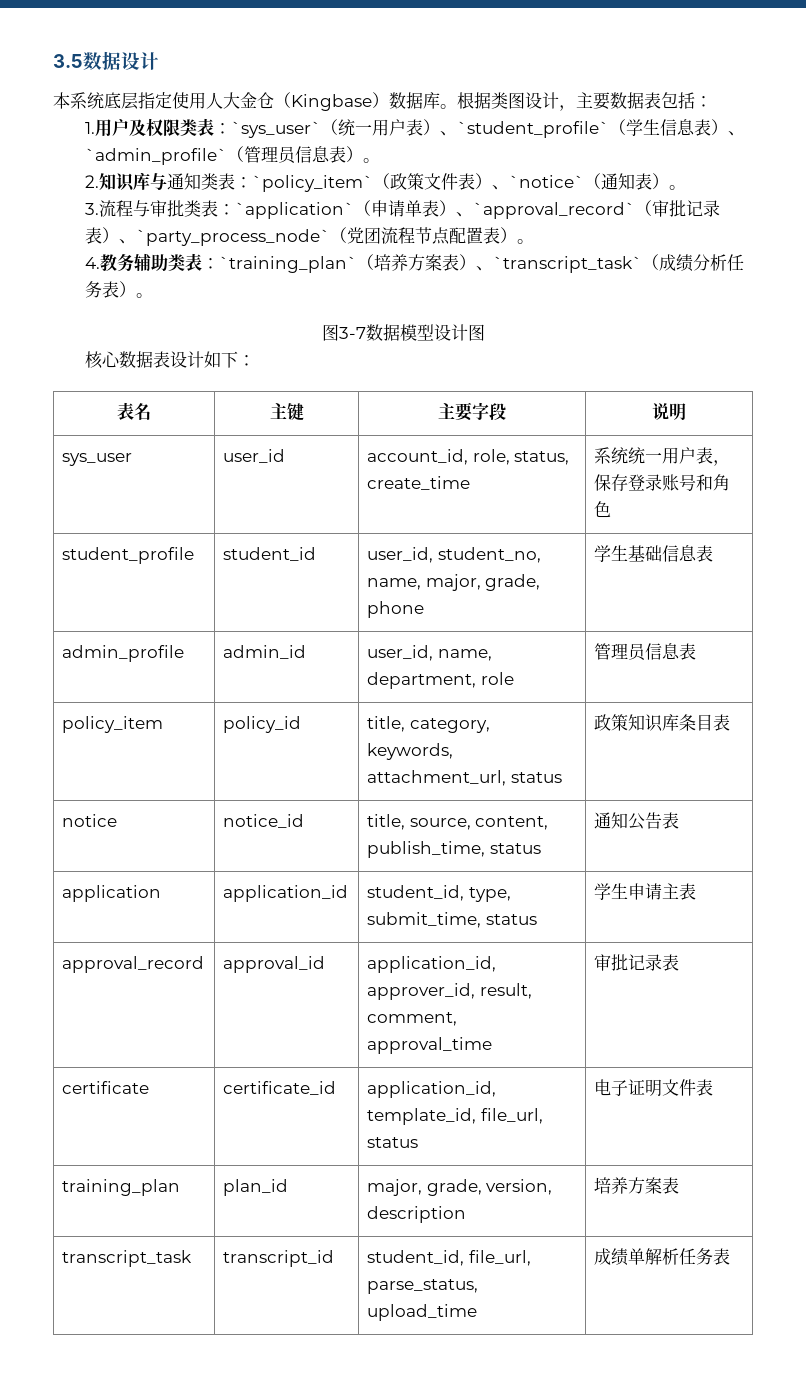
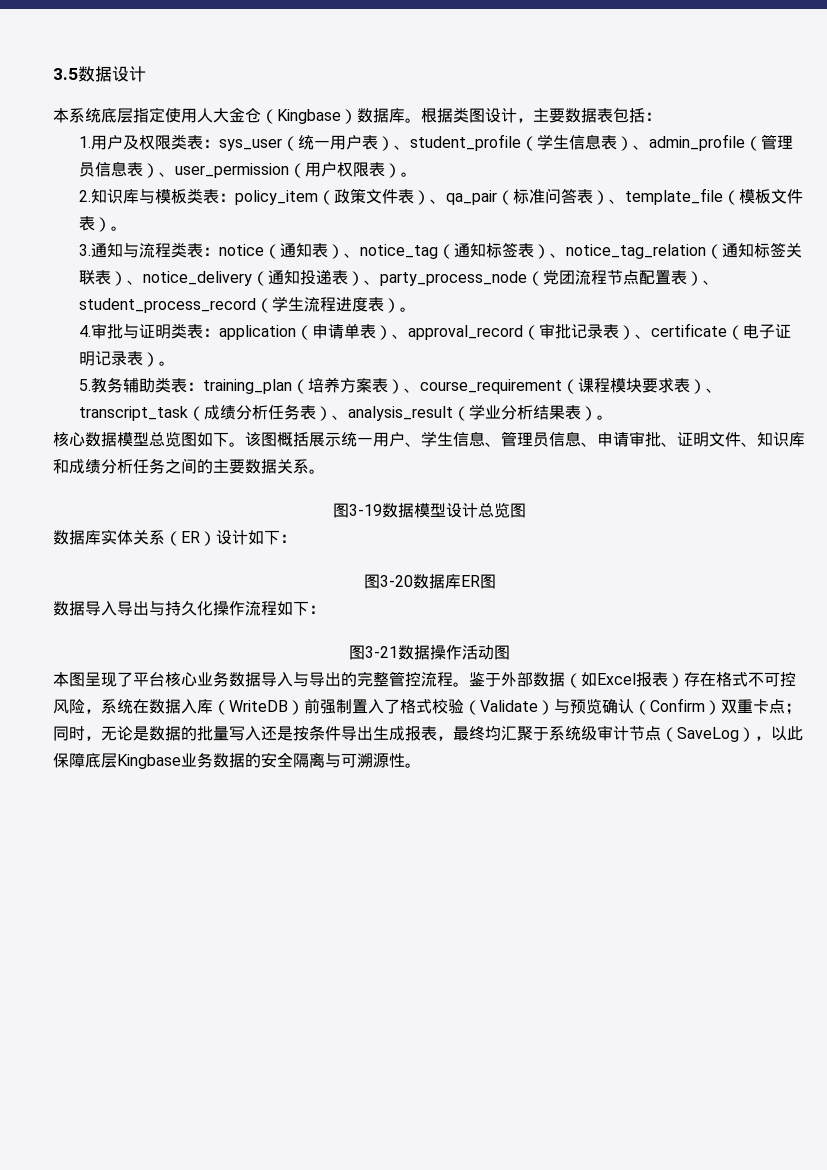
[230,121,321,138] `sys_user` -> [219,138,283,151] sys_user
[456,121,609,138] `student_profile` -> [410,134,522,151] student_profile
[84,148,227,165] `admin_profile` -> [649,134,746,151] admin_profile
(363, 154) none -> [159,162,402,178] 、user_permission（用户权限表）
[166,173,373,192] 通知类表：`policy_item` -> [155,188,319,205] 模板类表：policy_item
[508,173,686,190] [84,200,720,219] [84,227,330,246] `notice`（通知表）。 // 3.流程与审批类表：`application`（申请单表）、`approval_record`（审批记录表）、`party_process_node` -> [446,188,804,205] [79,216,128,232] [79,242,803,259] [79,270,528,286] qa_pair（标准问答表）、template_file（模板文件表）。 // 3.通知与流程类表：notice（通知表）、notice_tag（通知标签表）、notice_tag_relation（通知标签关联表）、notice_delivery（通知投递表）、party_process_node
[516,239,534,244] [84,257,100,269] 。 // 4. -> [703,280,720,285] [79,296,417,313] [79,323,792,340] [79,351,176,367] [79,379,92,391] 、student_process_record（学生流程进度表）。 // 4.审批与证明类表：application（申请单表）、approval_record（审批记录表）、certificate（电子证明记录表）。 // 5.
[218,256,357,273] `training_plan` -> [203,379,293,394] training_plan
[492,256,642,273] `transcript_task` -> [420,377,723,394] [79,406,189,421] course_requirement（课程模块要求表）、transcript_task
(136, 289) none -> [332,404,614,421] [53,431,805,447] [53,458,309,474] 、analysis_result（学业分析结果表）。 // 核心数据模型总览图如下。该图概括展示统一用户、学生信息、管理员信息、申请审批、证明文件、知识库和成绩分析任务之间的主要数据关系
[338,327,366,339] 3-7 -> [349,504,382,516] 3-19
[467,324,485,341] [84,351,255,369] [117,402,151,420] [269,403,304,421] [438,402,506,421] [652,403,686,420] [62,453,133,466] [223,449,286,463] [367,449,570,465] [367,476,471,490] [594,447,731,466] [594,474,731,491] [594,501,612,518] [62,547,195,564] [223,547,317,561] [367,547,541,563] [367,574,541,591] [367,601,425,618] [594,545,714,562] [62,645,185,662] [223,645,307,659] [367,645,492,661] [367,672,514,689] [594,643,697,661] [62,716,164,733] [223,716,302,733] [367,716,490,733] [367,743,454,760] [367,770,562,786] [594,714,731,732] [62,814,118,827] [223,814,305,828] [367,814,549,830] [367,841,541,858] [594,812,680,830] [62,885,162,902] [223,885,349,902] [367,885,511,902] [367,912,537,928] [594,883,697,900] [62,956,205,973] [223,956,326,973] [367,956,497,973] [367,983,532,1000] [367,1012,458,1026] [367,1037,493,1054] [594,954,680,971] [62,1081,150,1094] [223,1081,337,1095] [367,1081,497,1098] [367,1108,543,1125] [367,1137,419,1148] [594,1079,714,1097] [62,1179,181,1196] [223,1179,289,1196] [367,1179,553,1196] [367,1206,467,1223] [594,1177,680,1194] [62,1250,193,1267] [223,1250,335,1267] [367,1250,531,1266] [367,1279,479,1294] [367,1304,478,1321] [594,1248,731,1266] 图 // 核心数据表设计如下： // 表名 | 主键 | 主要字段 | 说明 // sys_user | user_id | account_id, role, status, create_time | 系统统一用户表，保存登录账号和角色 // student_profile | student_id | user_id, student_no, name, major, grade, phone | 学生基础信息表 // admin_profile | admin_id | user_id, name, department, role | 管理员信息表 // policy_item | policy_id | title, category, keywords, attachment_url, status | 政策知识库条目表 // notice | notice_id | title, source, content, publish_time, status | 通知公告表 // application | application_id | student_id, type, submit_time, status | 学生申请主表 // approval_record | approval_id | application_id, approver_id, result, comment, approval_time | 审批记录表 // certificate | certificate_id | application_id, template_id, file_url, status | 电子证明文件表 // training_plan | plan_id | major, grade, version, description | 培养方案表 // transcript_task | transcript_id | student_id, file_url, parse_status, upload_time | 成绩单解析任务表 -> [478,502,526,518] [53,529,296,546] [363,574,496,589] [53,600,325,616] [349,645,510,660] [53,671,796,688] [53,698,801,715] [53,725,803,742] [53,752,421,769] 总览图 // 数据库实体关系（ER）设计如下： // 图3-20数据库ER图 // 数据导入导出与持久化操作流程如下： // 图3-21数据操作活动图 // 本图呈现了平台核心业务数据导入与导出的完整管控流程。鉴于外部数据（如Excel报表）存在格式不可控风险，系统在数据入库（WriteDB）前强制置入了格式校验（Validate）与预览确认（Confirm）双重卡点；同时，无论是数据的批量写入还是按条件导出生成报表，最终均汇聚于系统级审计节点（SaveLog），以此保障底层Kingbase业务数据的安全隔离与可溯源性。

